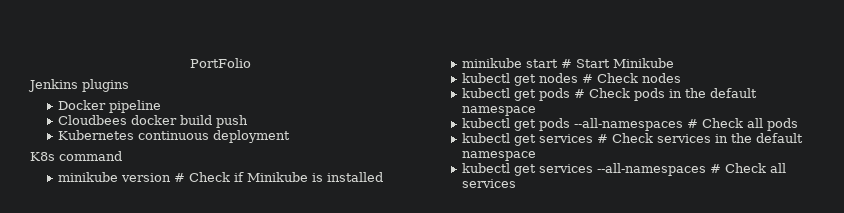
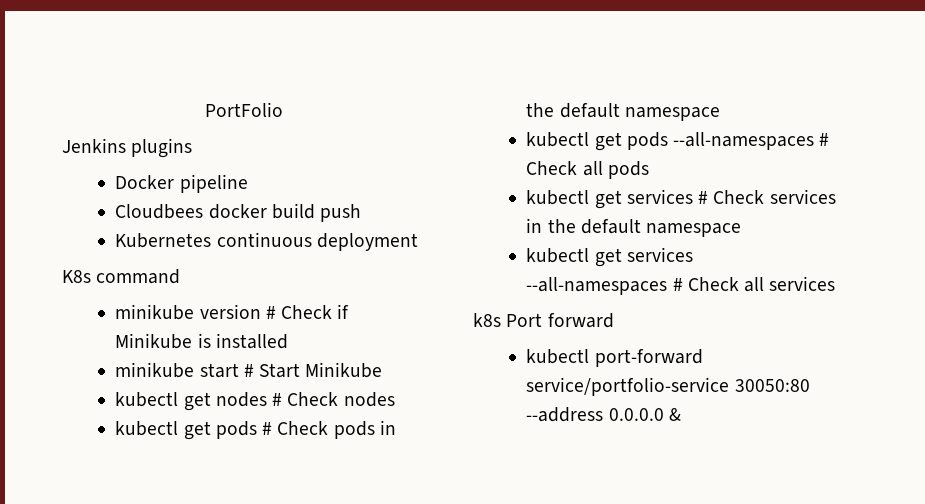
(516, 183) none -> [473,313,614,328] [526,349,703,367] [526,377,810,396] [526,407,681,422] // k8s Port forward // kubectl port-forward service/portfolio-service 30050:80 --address 0.0.0.0 &

